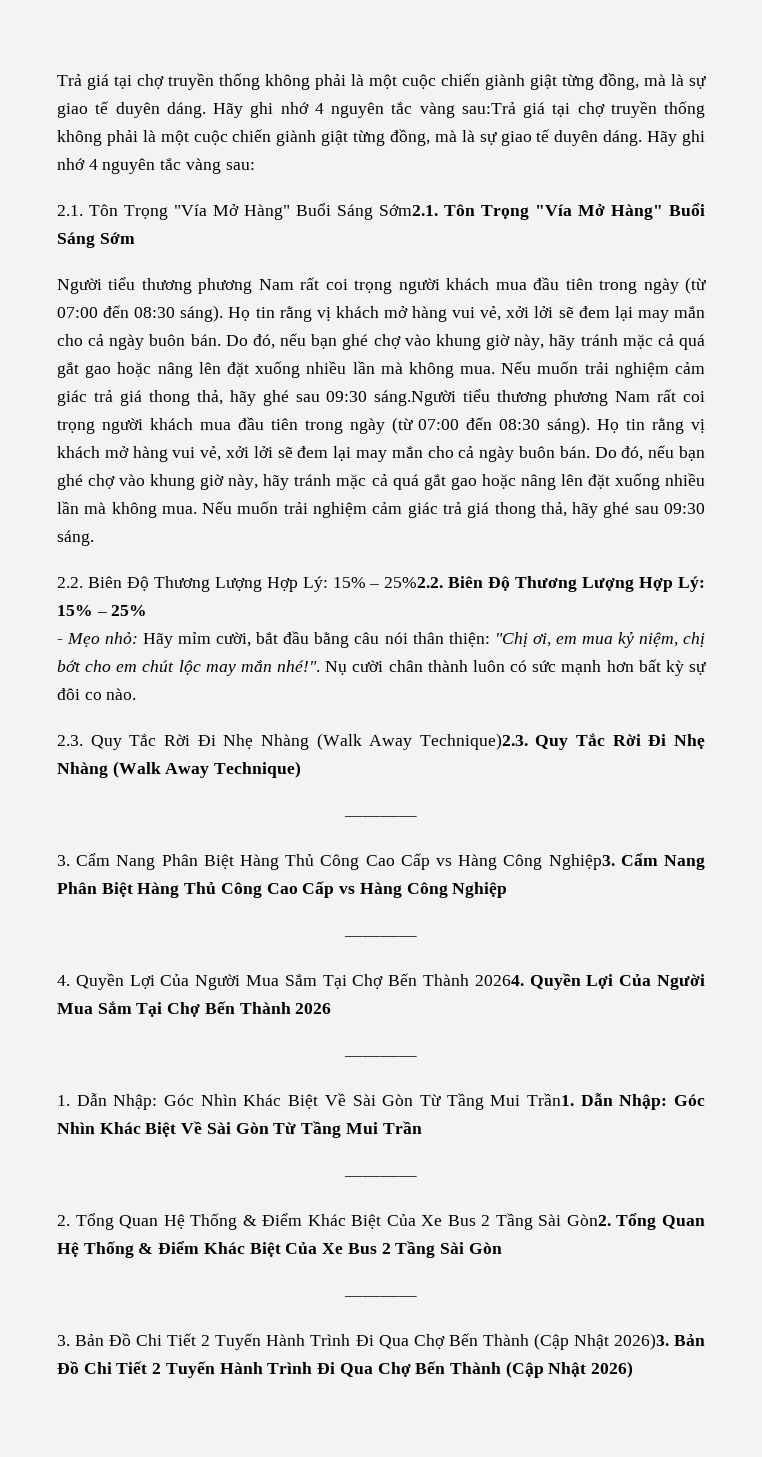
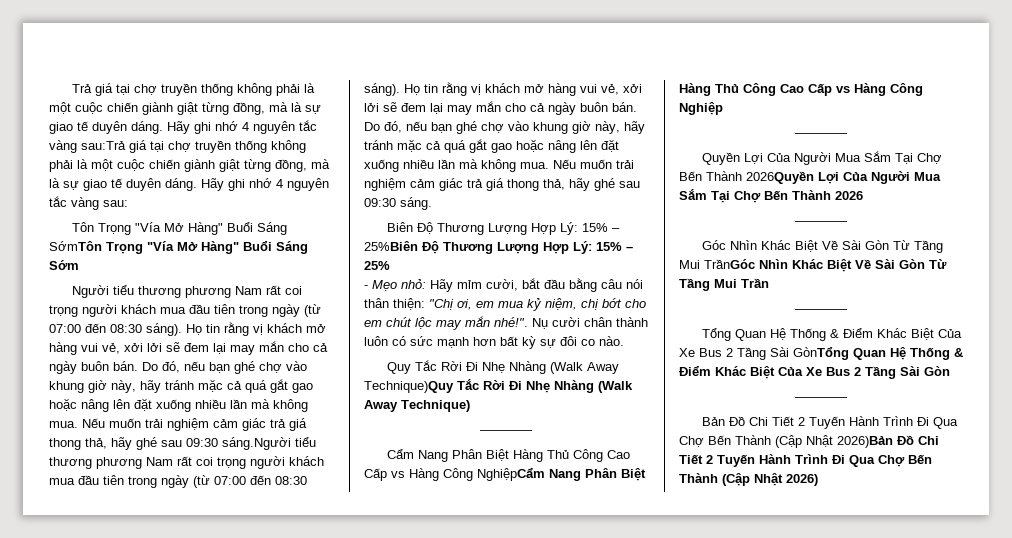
[57,203,475,220] 2.1. Tôn Trọng "Vía Mở Hàng" Buổi Sáng Sớm2.1. Tôn -> [72,222,288,235] [49,241,102,251] Tôn Trọng "Vía Mở Hàng" Buổi Sáng SớmTôn
[57,576,484,592] 2.2. Biên Độ Thương Lượng Hợp Lý: 15% – 25%2.2. Biên -> [387,222,621,235] [364,241,418,251] Biên Độ Thương Lượng Hợp Lý: 15% – 25%Biên
[57,733,569,750] 2.3. Quy Tắc Rời Đi Nhẹ Nhàng (Walk Away Technique)2.3. Quy -> [387,360,620,374] [364,381,454,393] Quy Tắc Rời Đi Nhẹ Nhàng (Walk Away Technique)Quy
[57,855,70,866] 3. -> (532, 432) none
[548,853,658,870] Nghiệp3. Cẩm -> [477,467,545,481] NghiệpCẩm
[57,975,70,986] 4. -> (847, 135) none
[474,973,581,990] 20264. Quyền -> [746,171,814,184] 2026Quyền
[57,1093,158,1110] 1. Dẫn Nhập: -> (847, 223) none
[526,1093,705,1110] Trần1. Dẫn Nhập: Góc -> [704,259,755,269] TrầnGóc
[57,1215,70,1226] 2. -> (847, 311) none
[566,1213,657,1230] Gòn2. Tổng -> [793,346,849,360] GònTổng
[57,1335,70,1346] 3. -> (847, 399) none
[613,1333,705,1350] 2026)3. Bản -> [837,436,893,448] 2026)Bản

